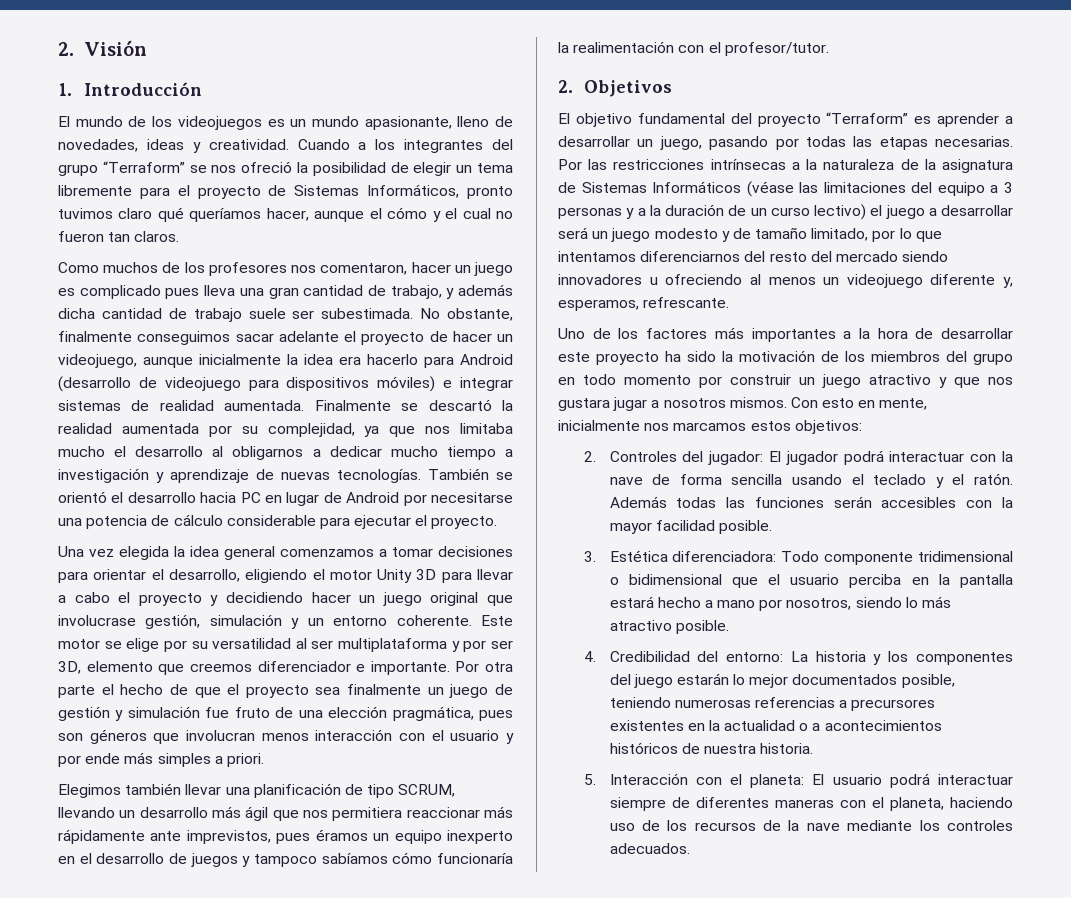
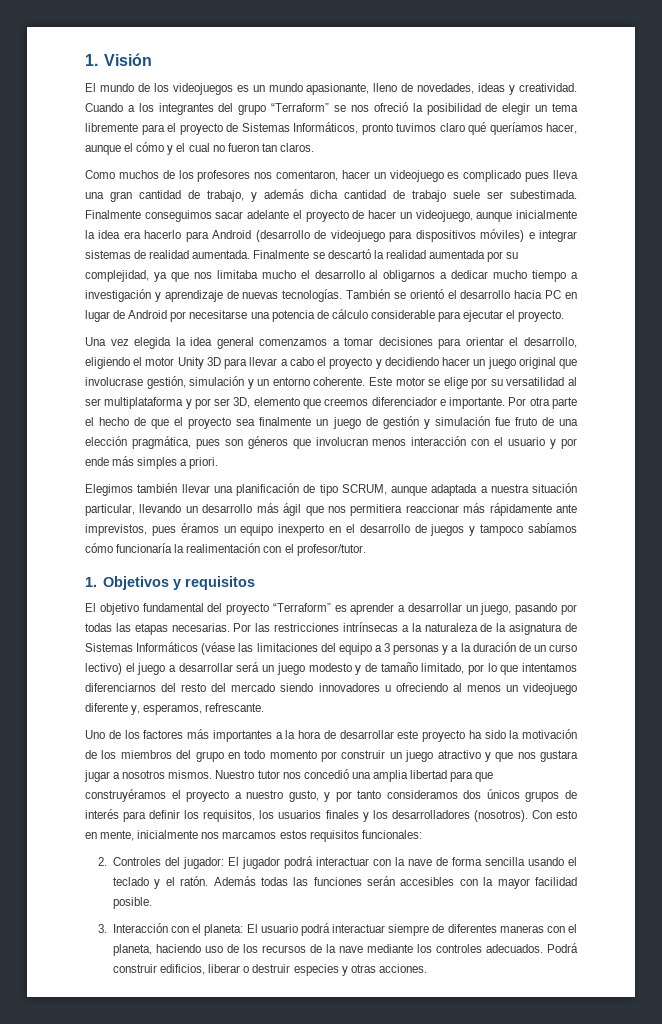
[58,42,74,56] 2. -> [85,54,98,66] 1.
[58,82,202,96] // 1. Introducción -> (152, 59) none
[474,262,513,276] juego -> [389,170,444,182] videojuego
[420,308,513,321] [58,331,132,342] No obstante, finalmente -> [85,210,141,219] Finalmente
(456, 790) none -> [391,483,577,496] [85,504,135,516] aunque adaptada a nuestra situación particular,
[558,80,573,93] 2. -> [85,577,97,587] 1.
(672, 88) none -> [172,576,255,590] y requisitos
(787, 402) none -> [215,769,494,782] [85,789,578,802] [85,809,528,822] Nuestro tutor nos concedió una amplia libertad para que construyéramos el proyecto a nuestro gusto, y por tanto consideramos dos únicos grupos de interés para definir los requisitos, los usuarios finales y los desarrolladores (nosotros).
[794,420,862,434] objetivos: -> [309,830,422,842] requisitos funcionales:
[609,550,1013,565] [609,574,1013,588] [609,596,952,611] [609,620,729,634] [583,651,1013,665] [609,673,955,688] [609,697,936,711] [609,720,942,731] [609,742,814,754] [583,774,596,785] Estética diferenciadora: Todo componente tridimensional o bidimensional que el usuario perciba en la pantalla estará hecho a mano por nosotros, siendo lo más atractivo posible. // 4. Credibilidad del entorno: La historia y los componentes del juego estarán lo mejor documentados posible, teniendo numerosas referencias a precursores existentes en la actualidad o a acontecimientos históricos de nuestra historia. // 5. -> (108, 928) none
(690, 848) none -> [546,943,578,953] [112,964,427,976] Podrá construir edificios, liberar o destruir especies y otras acciones.

